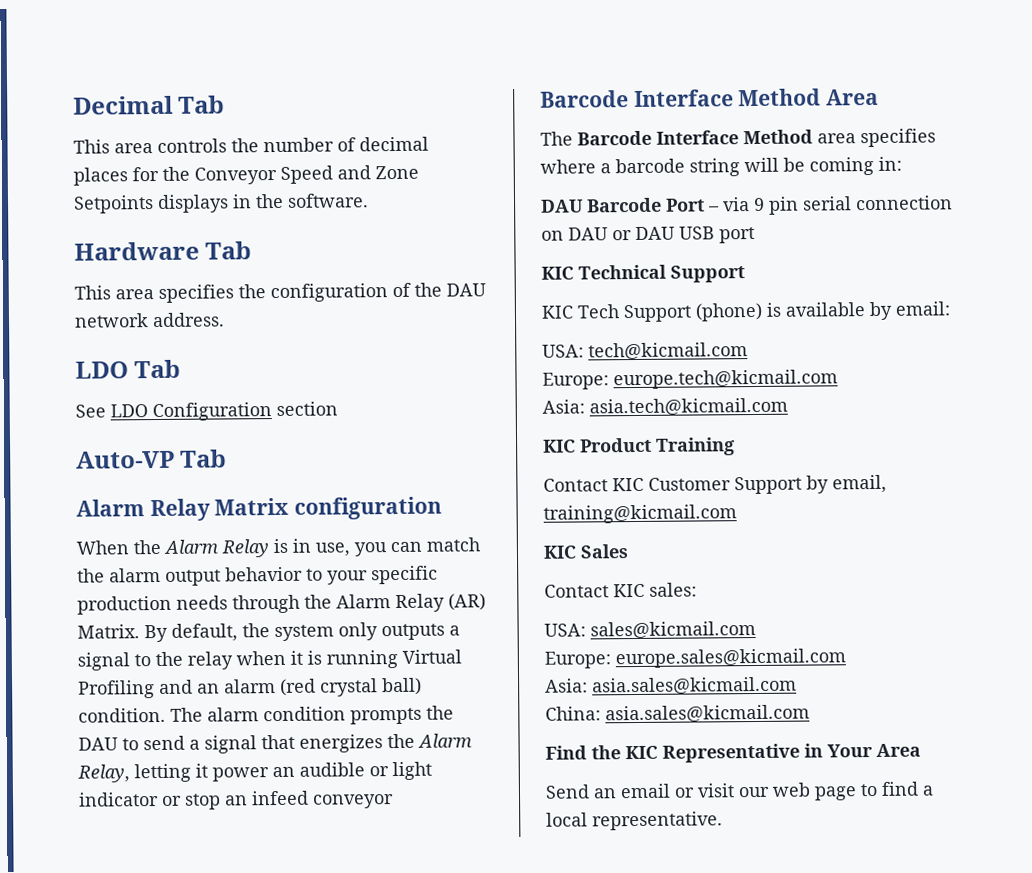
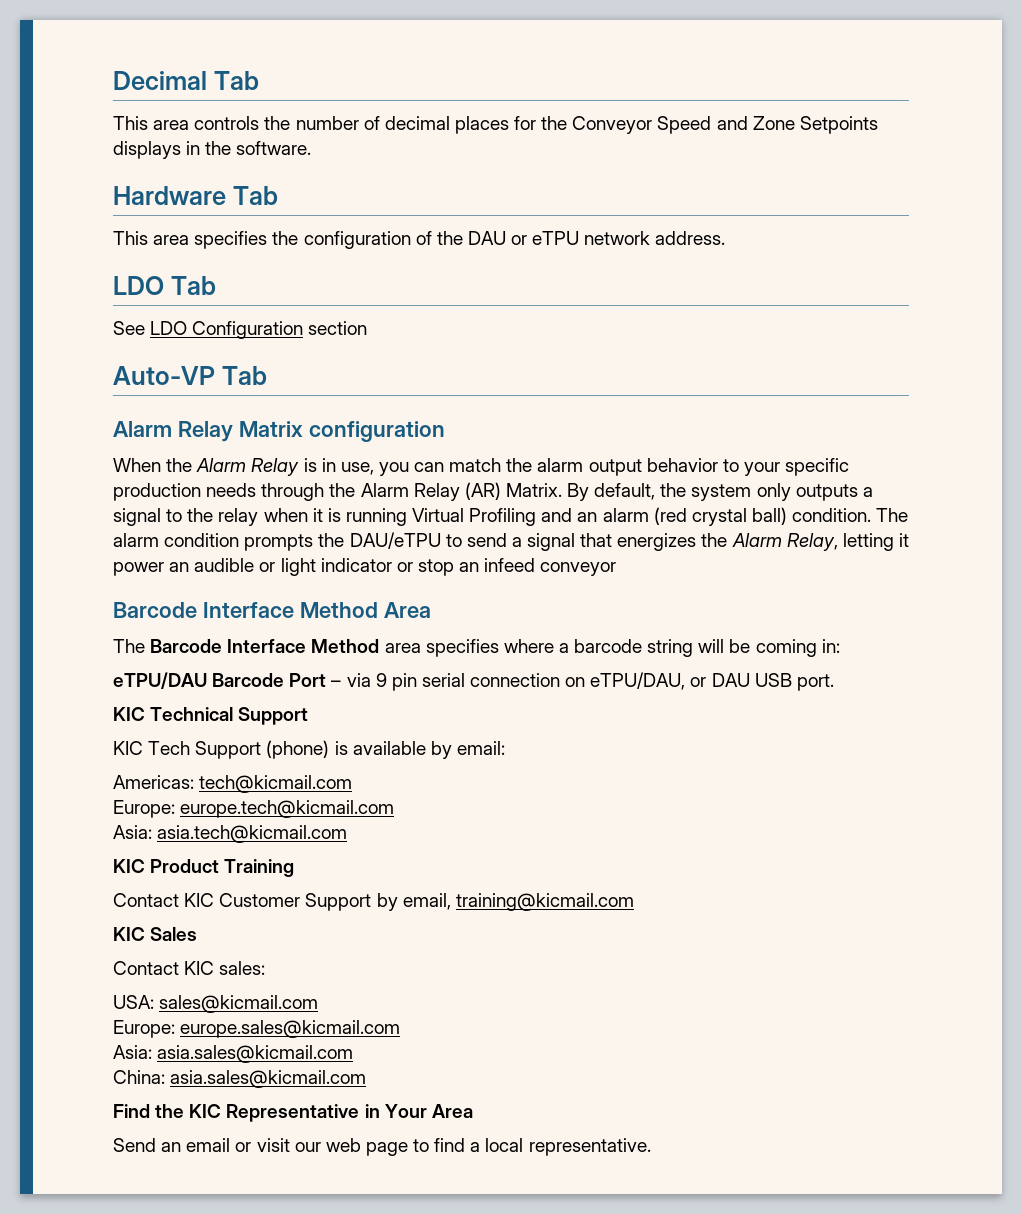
(486, 290) none -> [511,231,580,245] or eTPU
[78,737,118,751] DAU -> [349,532,441,549] DAU/eTPU
[541,199,584,213] DAU -> [113,672,207,689] eTPU/DAU
[568,227,608,241] DAU -> [590,672,686,690] eTPU/DAU,
[719,226,755,244] port -> [796,674,834,691] port.
[542,344,584,358] USA: -> [113,775,194,789] Americas:

